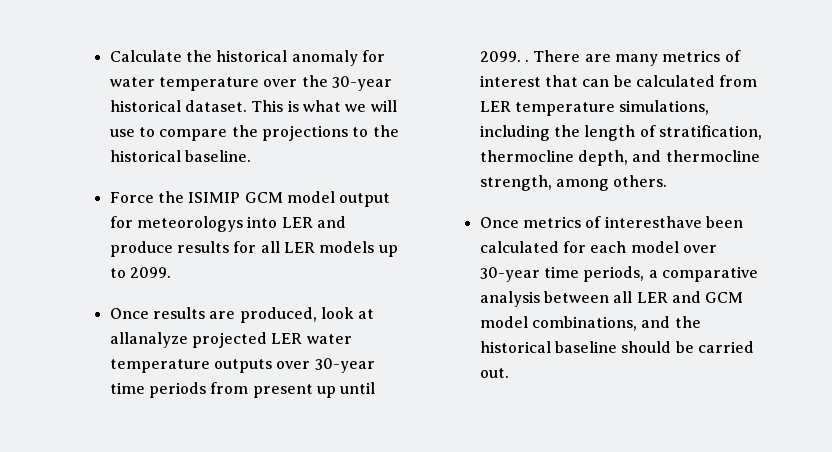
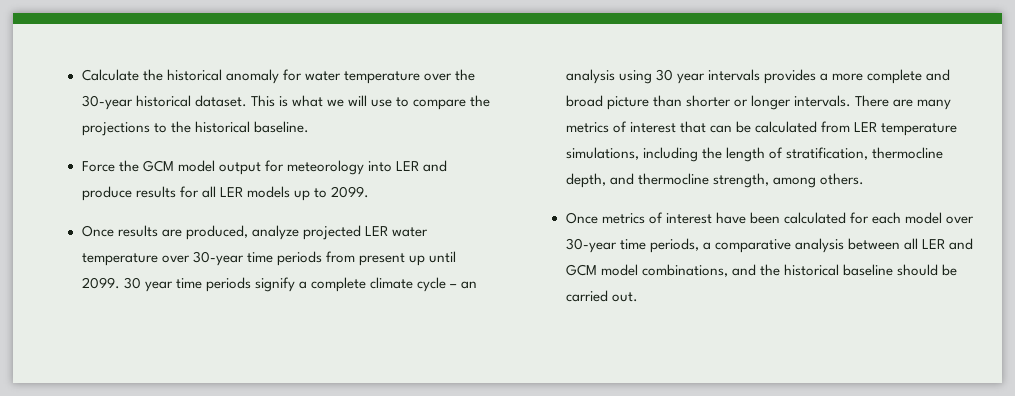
[188,192,241,203] ISIMIP -> (139, 166) none
[136,216,243,232] meteorologys -> [286,160,364,175] meteorology
[320,307,375,319] [109,332,188,348] look at allanalyze -> [251,225,299,240] analyze
[213,359,272,373] outputs -> (158, 259) none
[524,59,529,62] . -> [123,277,478,292] [565,69,951,84] [565,95,851,110] 30 year time periods signify a complete climate cycle – an analysis using 30 year intervals provides a more complete and broad picture than shorter or longer intervals.
[604,216,702,228] interesthave -> [665,212,746,224] interest have

